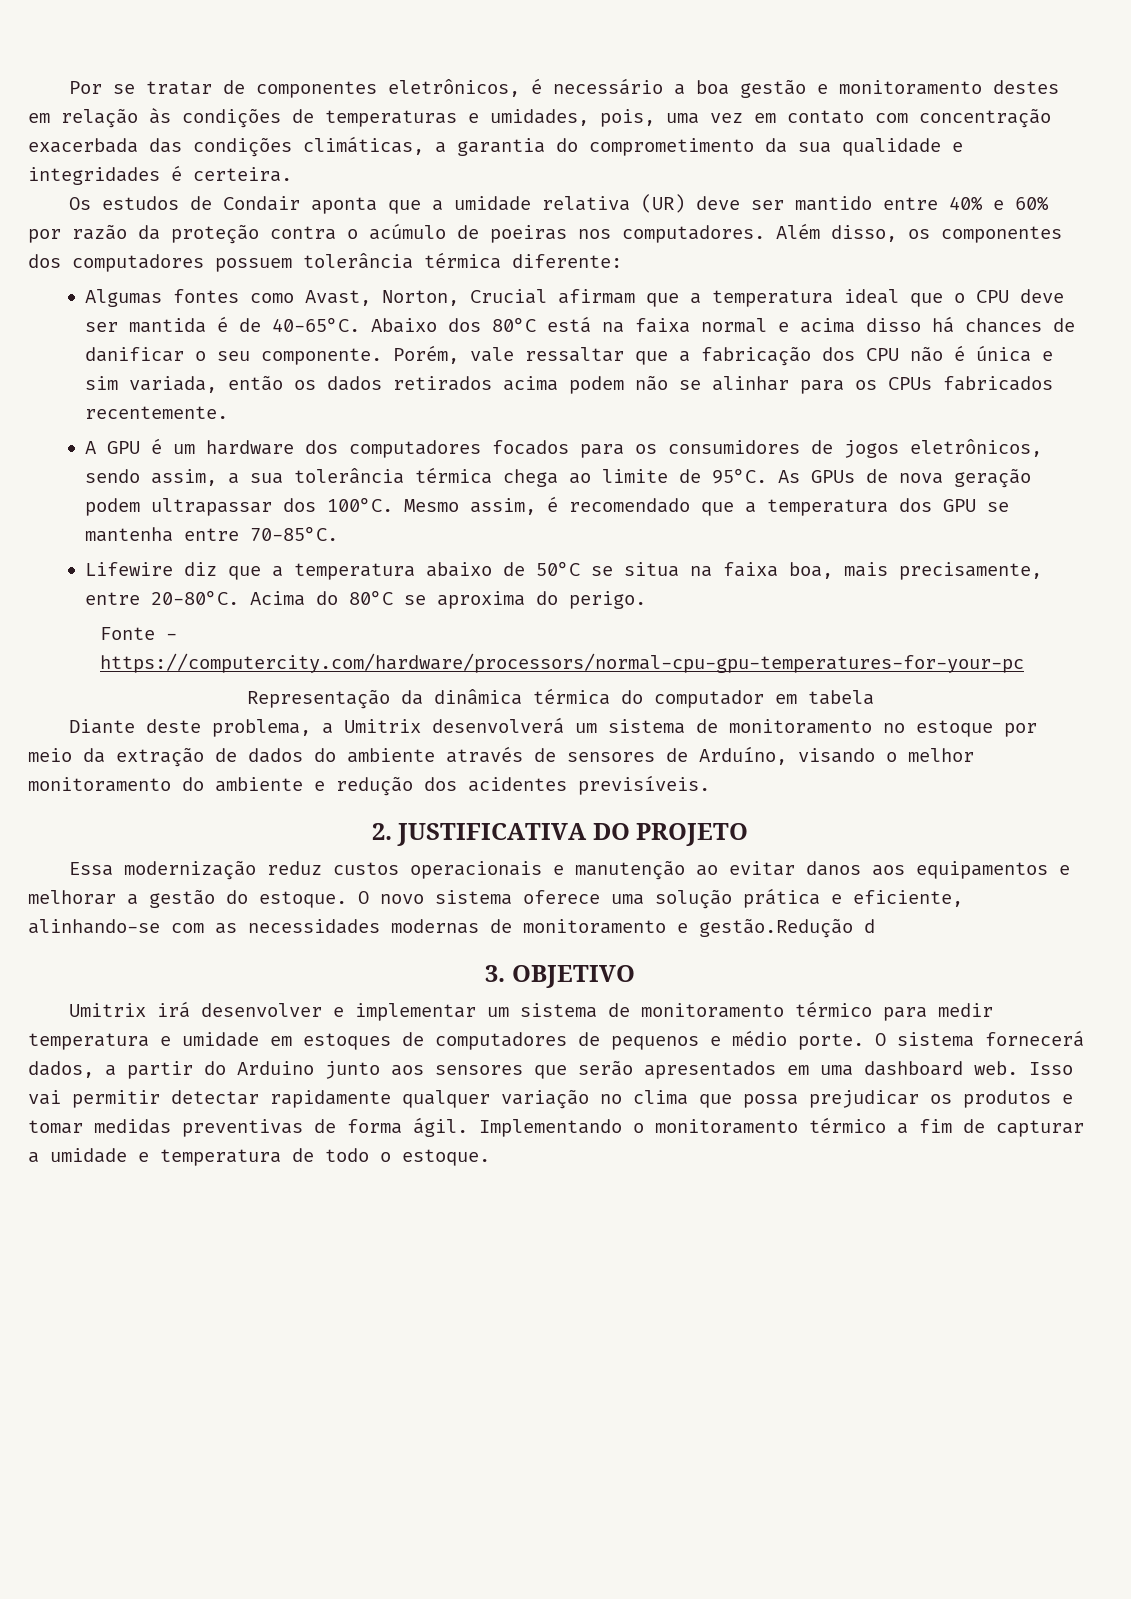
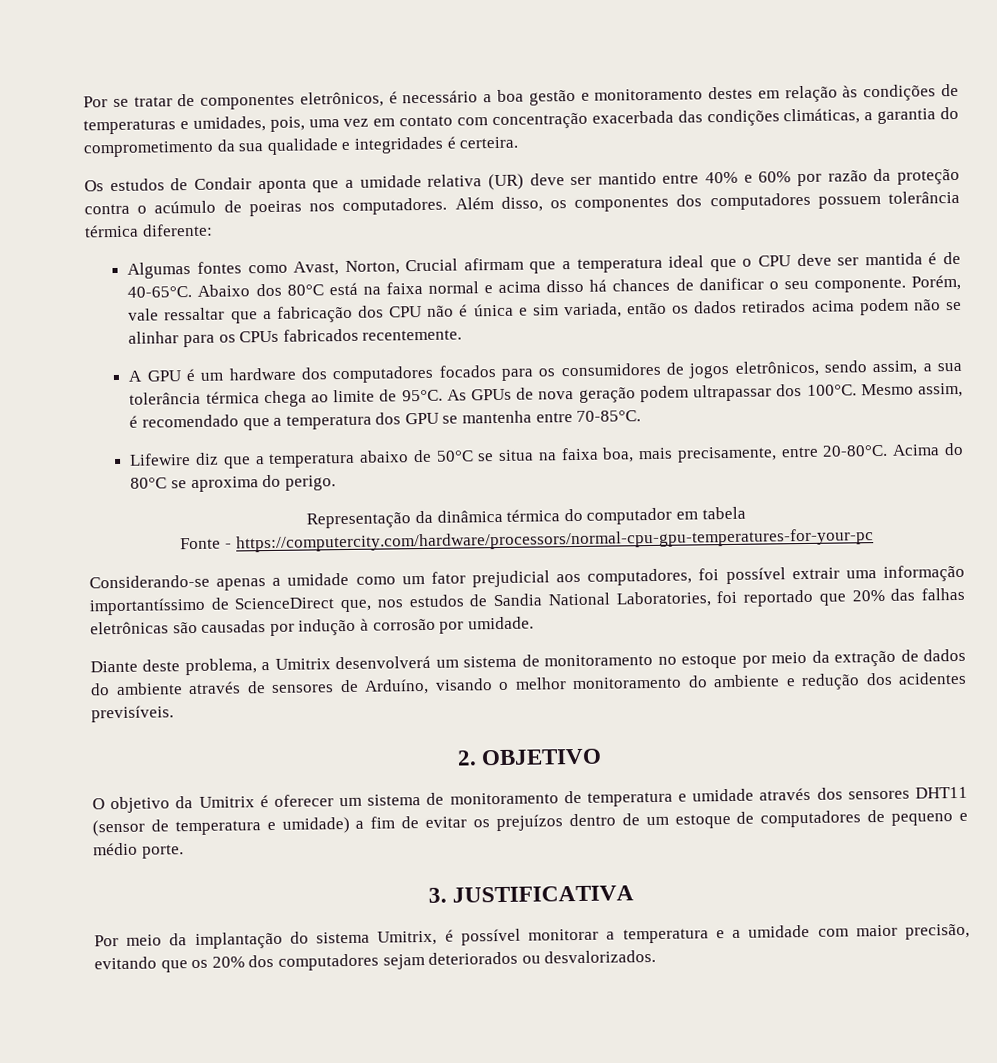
[100,627,178,640] [100,653,1025,673] // Fonte - https://computercity.com/hardware/processors/normal-cpu-gpu-temperatures-for-your-pc -> (336, 483) none
(874, 697) none -> [180,528,874,553] [89,564,965,591] [89,587,966,616] [90,616,534,637] // Fonte - https://computercity.com/hardware/processors/normal-cpu-gpu-temperatures-for-your-pc // Considerando-se apenas a umidade como um fator prejudicial aos computadores, foi possível extrair uma informação importantíssimo de ScienceDirect que, nos estudos de Sandia National Laboratories, foi reportado que 20% das falhas eletrônicas são causadas por indução à corrosão por umidade.
[397,823,749,846] [69,860,1071,880] [28,888,963,909] [28,918,875,938] [485,965,635,988] [69,1001,994,1021] [28,1032,391,1050] JUSTIFICATIVA DO PROJETO // Essa modernização reduz custos operacionais e manutenção ao evitar danos aos equipamentos e melhorar a gestão do estoque. O novo sistema oferece uma solução prática e eficiente, alinhando-se com as necessidades modernas de monitoramento e gestão.Redução d // 3. OBJETIVO // Umitrix irá desenvolver e implementar um sistema de monitoramento térmico para medir temperatura e umidade em estoques -> [481,748,603,766] [92,786,968,814] [92,813,731,837] OBJETIVO // O objetivo da Umitrix é oferecer um sistema de monitoramento de temperatura e umidade através dos sensores DHT11 (sensor de temperatura e umidade) a fim de evitar os prejuízos dentro de um estoque
[611,1036,699,1050] pequenos -> [891,813,954,826] pequeno
[875,1030,1084,1047] [28,1060,1073,1079] [28,1089,1073,1109] [28,1117,1084,1137] [28,1148,490,1166] O sistema fornecerá dados, a partir do Arduino junto aos sensores que serão apresentados em uma dashboard web. Isso vai permitir detectar rapidamente qualquer variação no clima que possa prejudicar os produtos e tomar medidas preventivas de forma ágil. Implementando o monitoramento térmico a fim de capturar a umidade e temperatura de todo o estoque. -> [427,885,635,903] [94,923,971,950] [94,949,657,973] // 3. JUSTIFICATIVA // Por meio da implantação do sistema Umitrix, é possível monitorar a temperatura e a umidade com maior precisão, evitando que os 20% dos computadores sejam deteriorados ou desvalorizados.

